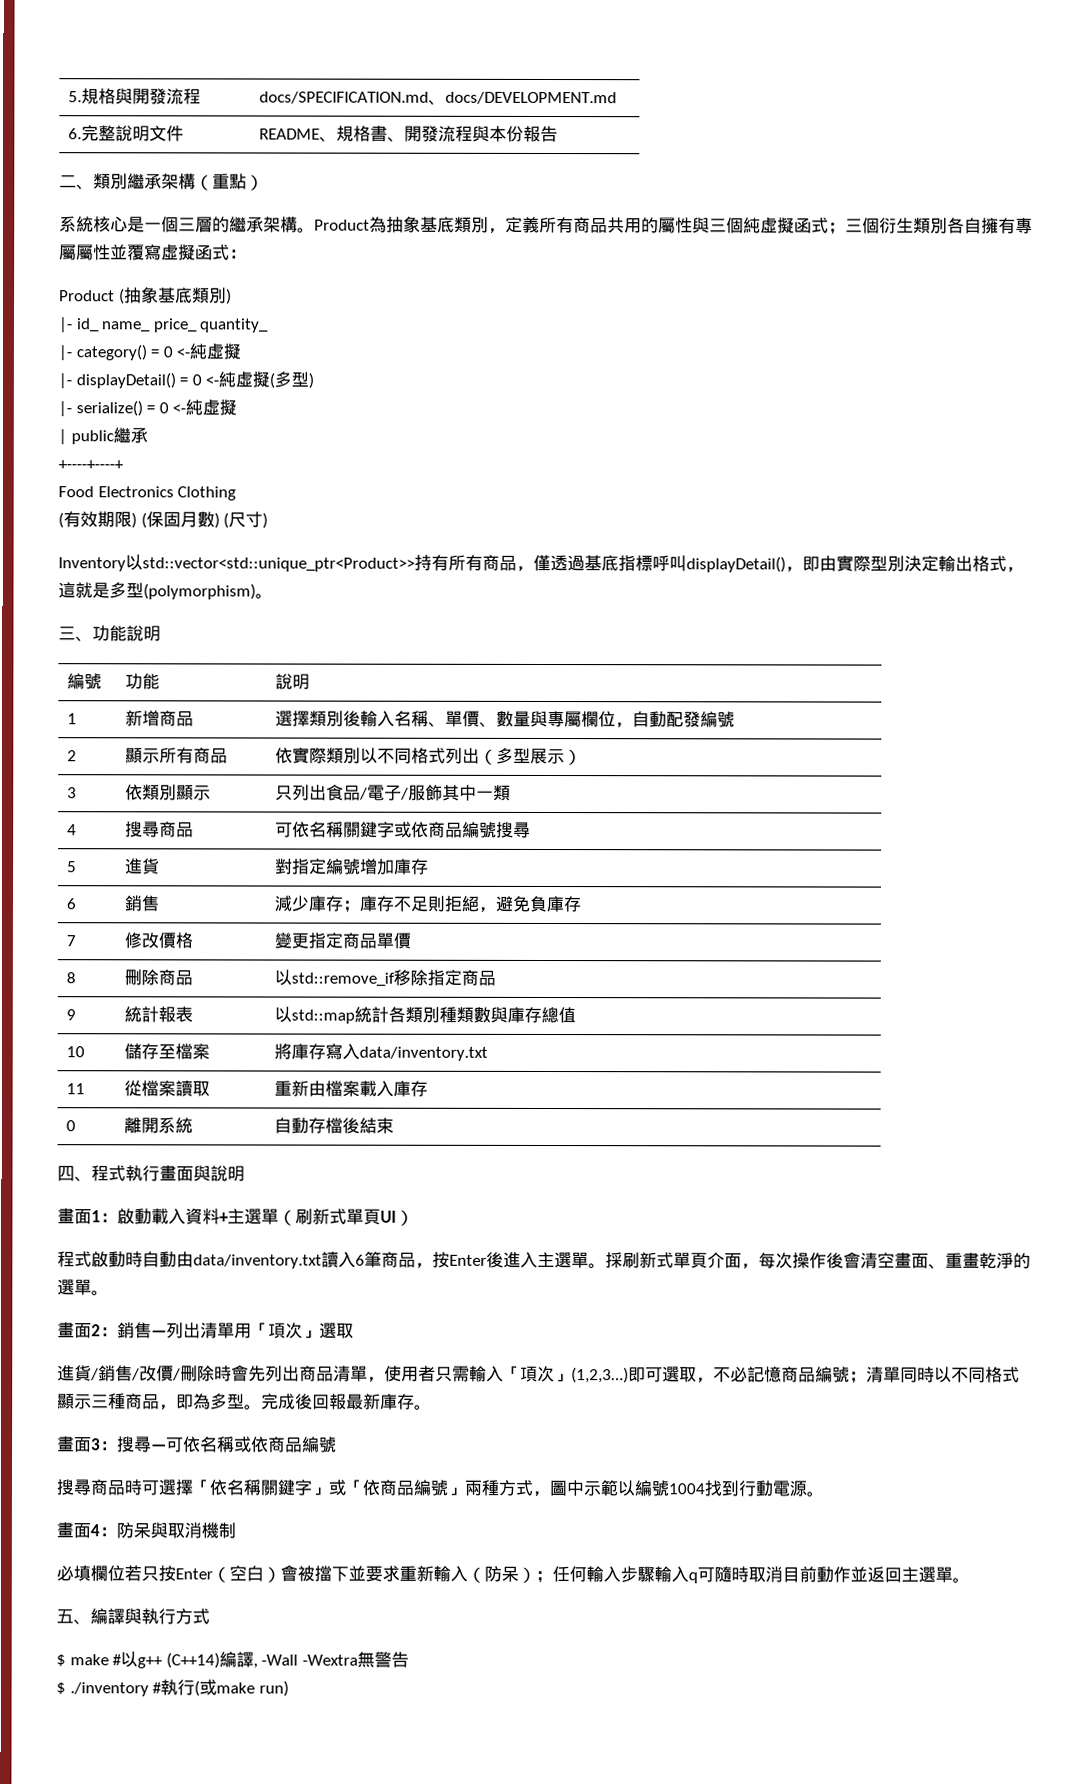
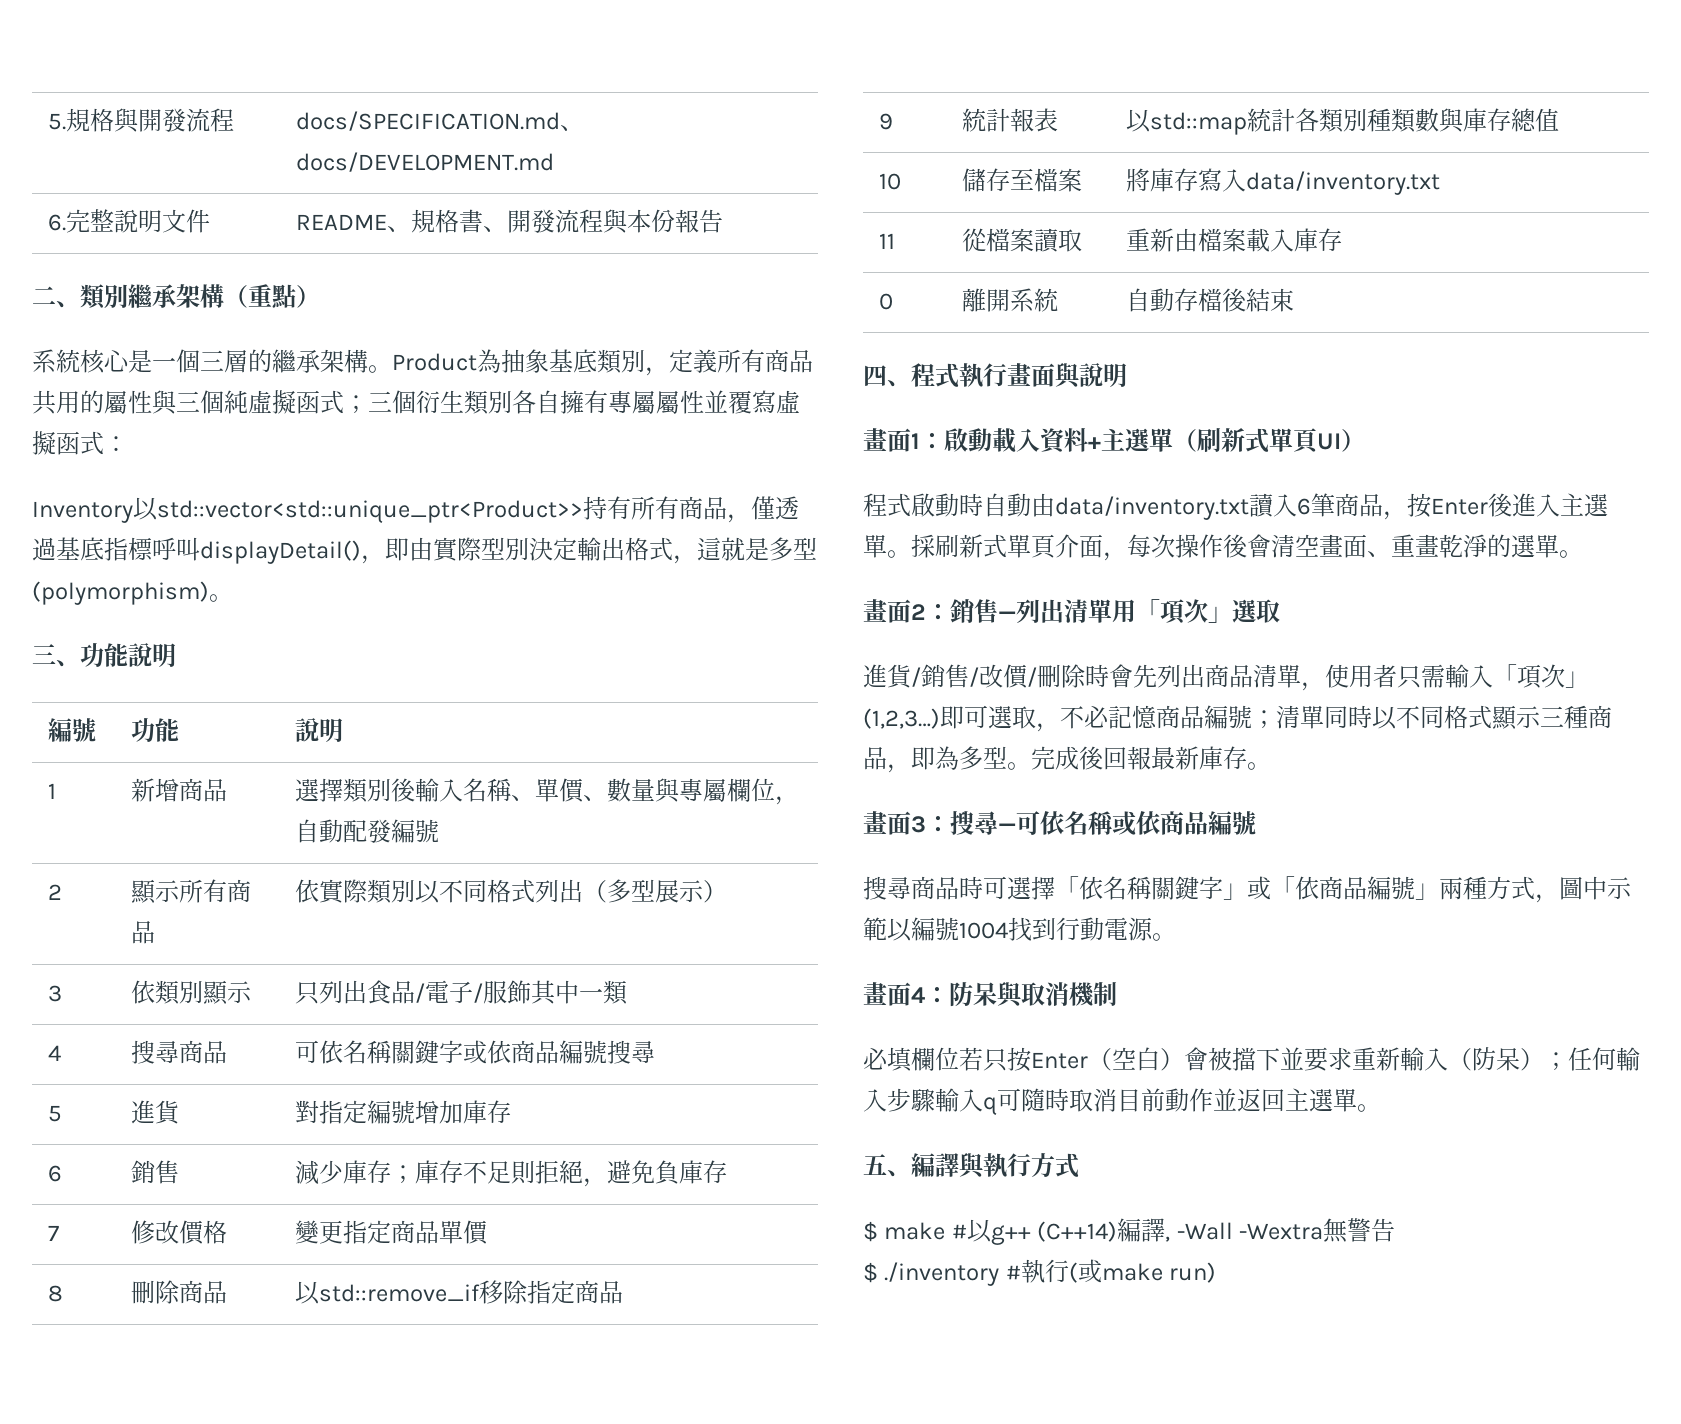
[59,286,232,305] [58,317,270,333] [58,343,242,361] [58,371,315,389] [58,399,238,417] [58,427,148,445] [58,460,124,470] [58,486,237,501] [58,511,269,529] // Product (抽象基底類別) // |- id_ name_ price_ quantity_ // |- category() = 0 <-純虛擬 // |- displayDetail() = 0 <-純虛擬(多型) // |- serialize() = 0 <-純虛擬 // | public繼承 // +----+----+ // Food Electronics Clothing // (有效期限) (保固月數) (尺寸) -> (128, 444) none

